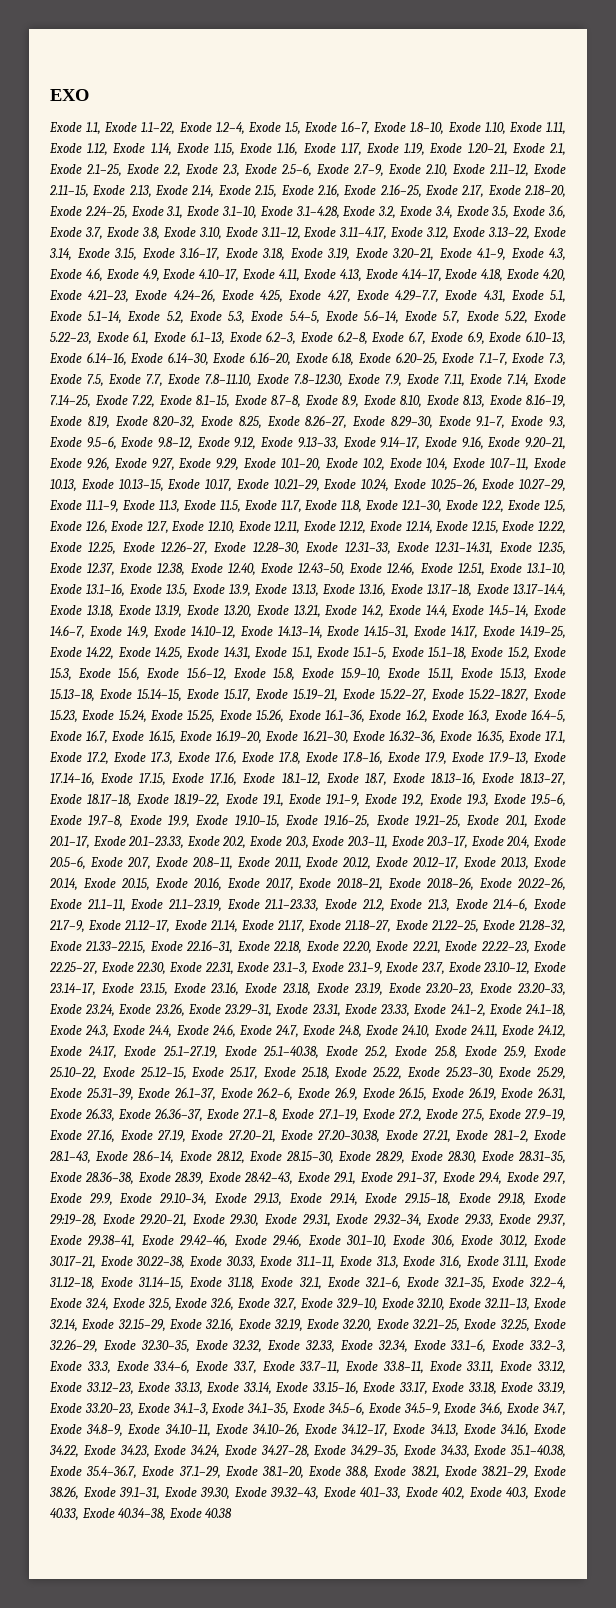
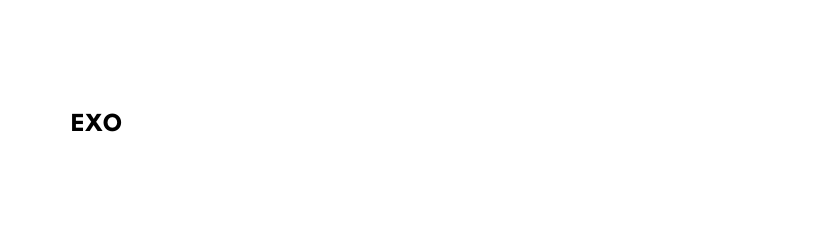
[49,121,566,135] [49,142,566,156] [49,163,566,177] [49,184,566,198] [49,205,567,219] [49,227,566,240] [49,247,566,261] [49,268,567,282] [49,289,566,303] [49,310,567,324] [50,331,567,345] [49,352,567,366] [49,374,566,387] [50,394,566,408] [49,415,566,429] [49,436,566,450] [49,457,566,471] [50,478,566,492] [49,500,566,513] [49,520,567,534] [49,541,566,555] [49,562,566,576] [49,583,566,597] [49,605,566,618] [50,625,567,639] [49,647,566,660] [50,667,566,681] [50,689,566,702] [50,709,566,723] [49,730,566,744] [49,751,566,765] [50,772,566,786] [49,793,566,807] [49,814,566,828] [49,836,567,849] [49,856,566,870] [49,877,566,891] [49,898,567,912] [49,920,566,933] [49,940,566,954] [49,962,566,975] [49,982,566,996] [49,1003,566,1017] [49,1024,566,1038] [49,1046,567,1059] [49,1067,566,1080] [49,1087,566,1101] [49,1108,567,1122] [49,1129,566,1143] [49,1150,567,1164] [49,1171,566,1185] [49,1193,567,1206] [49,1214,566,1227] [49,1234,567,1248] [49,1255,566,1269] [49,1276,566,1290] [49,1297,566,1311] [49,1318,567,1332] [49,1339,566,1353] [49,1360,566,1374] [49,1381,567,1395] [49,1402,567,1416] [49,1423,567,1437] [49,1445,566,1458] [49,1465,567,1479] [49,1486,567,1500] [50,1508,233,1521] // Exode 1.1, Exode 1.1–22, Exode 1.2–4, Exode 1.5, Exode 1.6–7, Exode 1.8–10, Exode 1.10, Exode 1.11, Exode 1.12, Exode 1.14, Exode 1.15, Exode 1.16, Exode 1.17, Exode 1.19, Exode 1.20–21, Exode 2.1, Exode 2.1–25, Exode 2.2, Exode 2.3, Exode 2.5–6, Exode 2.7–9, Exode 2.10, Exode 2.11–12, Exode 2.11–15, Exode 2.13, Exode 2.14, Exode 2.15, Exode 2.16, Exode 2.16–25, Exode 2.17, Exode 2.18–20, Exode 2.24–25, Exode 3.1, Exode 3.1–10, Exode 3.1–4.28, Exode 3.2, Exode 3.4, Exode 3.5, Exode 3.6, Exode 3.7, Exode 3.8, Exode 3.10, Exode 3.11–12, Exode 3.11–4.17, Exode 3.12, Exode 3.13–22, Exode 3.14, Exode 3.15, Exode 3.16–17, Exode 3.18, Exode 3.19, Exode 3.20–21, Exode 4.1–9, Exode 4.3, Exode 4.6, Exode 4.9, Exode 4.10–17, Exode 4.11, Exode 4.13, Exode 4.14–17, Exode 4.18, Exode 4.20, Exode 4.21–23, Exode 4.24–26, Exode 4.25, Exode 4.27, Exode 4.29–7.7, Exode 4.31, Exode 5.1, Exode 5.1–14, Exode 5.2, Exode 5.3, Exode 5.4–5, Exode 5.6–14, Exode 5.7, Exode 5.22, Exode 5.22–23, Exode 6.1, Exode 6.1–13, Exode 6.2–3, Exode 6.2–8, Exode 6.7, Exode 6.9, Exode 6.10–13, Exode 6.14–16, Exode 6.14–30, Exode 6.16–20, Exode 6.18, Exode 6.20–25, Exode 7.1–7, Exode 7.3, Exode 7.5, Exode 7.7, Exode 7.8–11.10, Exode 7.8–12.30, Exode 7.9, Exode 7.11, Exode 7.14, Exode 7.14–25, Exode 7.22, Exode 8.1–15, Exode 8.7–8, Exode 8.9, Exode 8.10, Exode 8.13, Exode 8.16–19, Exode 8.19, Exode 8.20–32, Exode 8.25, Exode 8.26–27, Exode 8.29–30, Exode 9.1–7, Exode 9.3, Exode 9.5–6, Exode 9.8–12, Exode 9.12, Exode 9.13–33, Exode 9.14–17, Exode 9.16, Exode 9.20–21, Exode 9.26, Exode 9.27, Exode 9.29, Exode 10.1–20, Exode 10.2, Exode 10.4, Exode 10.7–11, Exode 10.13, Exode 10.13–15, Exode 10.17, Exode 10.21–29, Exode 10.24, Exode 10.25–26, Exode 10.27–29, Exode 11.1–9, Exode 11.3, Exode 11.5, Exode 11.7, Exode 11.8, Exode 12.1–30, Exode 12.2, Exode 12.5, Exode 12.6, Exode 12.7, Exode 12.10, Exode 12.11, Exode 12.12, Exode 12.14, Exode 12.15, Exode 12.22, Exode 12.25, Exode 12.26–27, Exode 12.28–30, Exode 12.31–33, Exode 12.31–14.31, Exode 12.35, Exode 12.37, Exode 12.38, Exode 12.40, Exode 12.43–50, Exode 12.46, Exode 12.51, Exode 13.1–10, Exode 13.1–16, Exode 13.5, Exode 13.9, Exode 13.13, Exode 13.16, Exode 13.17–18, Exode 13.17–14.4, Exode 13.18, Exode 13.19, Exode 13.20, Exode 13.21, Exode 14.2, Exode 14.4, Exode 14.5–14, Exode 14.6–7, Exode 14.9, Exode 14.10–12, Exode 14.13–14, Exode 14.15–31, Exode 14.17, Exode 14.19–25, Exode 14.22, Exode 14.25, Exode 14.31, Exode 15.1, Exode 15.1–5, Exode 15.1–18, Exode 15.2, Exode 15.3, Exode 15.6, Exode 15.6–12, Exode 15.8, Exode 15.9–10, Exode 15.11, Exode 15.13, Exode 15.13–18, Exode 15.14–15, Exode 15.17, Exode 15.19–21, Exode 15.22–27, Exode 15.22–18.27, Exode 15.23, Exode 15.24, Exode 15.25, Exode 15.26, Exode 16.1–36, Exode 16.2, Exode 16.3, Exode 16.4–5, Exode 16.7, Exode 16.15, Exode 16.19–20, Exode 16.21–30, Exode 16.32–36, Exode 16.35, Exode 17.1, Exode 17.2, Exode 17.3, Exode 17.6, Exode 17.8, Exode 17.8–16, Exode 17.9, Exode 17.9–13, Exode 17.14–16, Exode 17.15, Exode 17.16, Exode 18.1–12, Exode 18.7, Exode 18.13–16, Exode 18.13–27, Exode 18.17–18, Exode 18.19–22, Exode 19.1, Exode 19.1–9, Exode 19.2, Exode 19.3, Exode 19.5–6, Exode 19.7–8, Exode 19.9, Exode 19.10–15, Exode 19.16–25, Exode 19.21–25, Exode 20.1, Exode 20.1–17, Exode 20.1–23.33, Exode 20.2, Exode 20.3, Exode 20.3–11, Exode 20.3–17, Exode 20.4, Exode 20.5–6, Exode 20.7, Exode 20.8–11, Exode 20.11, Exode 20.12, Exode 20.12–17, Exode 20.13, Exode 20.14, Exode 20.15, Exode 20.16, Exode 20.17, Exode 20.18–21, Exode 20.18–26, Exode 20.22–26, Exode 21.1–11, Exode 21.1–23.19, Exode 21.1–23.33, Exode 21.2, Exode 21.3, Exode 21.4–6, Exode 21.7–9, Exode 21.12–17, Exode 21.14, Exode 21.17, Exode 21.18–27, Exode 21.22–25, Exode 21.28–32, Exode 21.33–22.15, Exode 22.16–31, Exode 22.18, Exode 22.20, Exode 22.21, Exode 22.22–23, Exode 22.25–27, Exode 22.30, Exode 22.31, Exode 23.1–3, Exode 23.1–9, Exode 23.7, Exode 23.10–12, Exode 23.14–17, Exode 23.15, Exode 23.16, Exode 23.18, Exode 23.19, Exode 23.20–23, Exode 23.20–33, Exode 23.24, Exode 23.26, Exode 23.29–31, Exode 23.31, Exode 23.33, Exode 24.1–2, Exode 24.1–18, Exode 24.3, Exode 24.4, Exode 24.6, Exode 24.7, Exode 24.8, Exode 24.10, Exode 24.11, Exode 24.12, Exode 24.17, Exode 25.1–27.19, Exode 25.1–40.38, Exode 25.2, Exode 25.8, Exode 25.9, Exode 25.10–22, Exode 25.12–15, Exode 25.17, Exode 25.18, Exode 25.22, Exode 25.23–30, Exode 25.29, Exode 25.31–39, Exode 26.1–37, Exode 26.2–6, Exode 26.9, Exode 26.15, Exode 26.19, Exode 26.31, Exode 26.33, Exode 26.36–37, Exode 27.1–8, Exode 27.1–19, Exode 27.2, Exode 27.5, Exode 27.9–19, Exode 27.16, Exode 27.19, Exode 27.20–21, Exode 27.20–30.38, Exode 27.21, Exode 28.1–2, Exode 28.1–43, Exode 28.6–14, Exode 28.12, Exode 28.15–30, Exode 28.29, Exode 28.30, Exode 28.31–35, Exode 28.36–38, Exode 28.39, Exode 28.42–43, Exode 29.1, Exode 29.1–37, Exode 29.4, Exode 29.7, Exode 29.9, Exode 29.10–34, Exode 29.13, Exode 29.14, Exode 29.15–18, Exode 29.18, Exode 29:19–28, Exode 29.20–21, Exode 29.30, Exode 29.31, Exode 29.32–34, Exode 29.33, Exode 29.37, Exode 29.38–41, Exode 29.42–46, Exode 29.46, Exode 30.1–10, Exode 30.6, Exode 30.12, Exode 30.17–21, Exode 30.22–38, Exode 30.33, Exode 31.1–11, Exode 31.3, Exode 31.6, Exode 31.11, Exode 31.12–18, Exode 31.14–15, Exode 31.18, Exode 32.1, Exode 32.1–6, Exode 32.1–35, Exode 32.2–4, Exode 32.4, Exode 32.5, Exode 32.6, Exode 32.7, Exode 32.9–10, Exode 32.10, Exode 32.11–13, Exode 32.14, Exode 32.15–29, Exode 32.16, Exode 32.19, Exode 32.20, Exode 32.21–25, Exode 32.25, Exode 32.26–29, Exode 32.30–35, Exode 32.32, Exode 32.33, Exode 32.34, Exode 33.1–6, Exode 33.2–3, Exode 33.3, Exode 33.4–6, Exode 33.7, Exode 33.7–11, Exode 33.8–11, Exode 33.11, Exode 33.12, Exode 33.12–23, Exode 33.13, Exode 33.14, Exode 33.15–16, Exode 33.17, Exode 33.18, Exode 33.19, Exode 33.20–23, Exode 34.1–3, Exode 34.1–35, Exode 34.5–6, Exode 34.5–9, Exode 34.6, Exode 34.7, Exode 34.8–9, Exode 34.10–11, Exode 34.10–26, Exode 34.12–17, Exode 34.13, Exode 34.16, Exode 34.22, Exode 34.23, Exode 34.24, Exode 34.27–28, Exode 34.29–35, Exode 34.33, Exode 35.1–40.38, Exode 35.4–36.7, Exode 37.1–29, Exode 38.1–20, Exode 38.8, Exode 38.21, Exode 38.21–29, Exode 38.26, Exode 39.1–31, Exode 39.30, Exode 39.32–43, Exode 40.1–33, Exode 40.2, Exode 40.3, Exode 40.33, Exode 40.34–38, Exode 40.38 -> (122, 122) none

